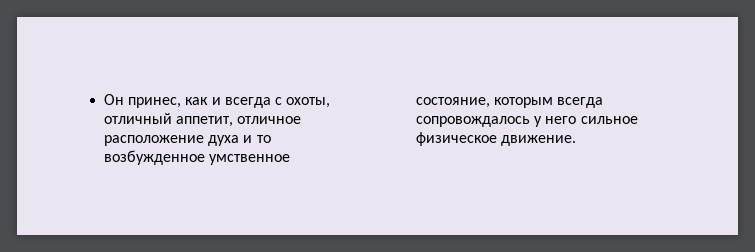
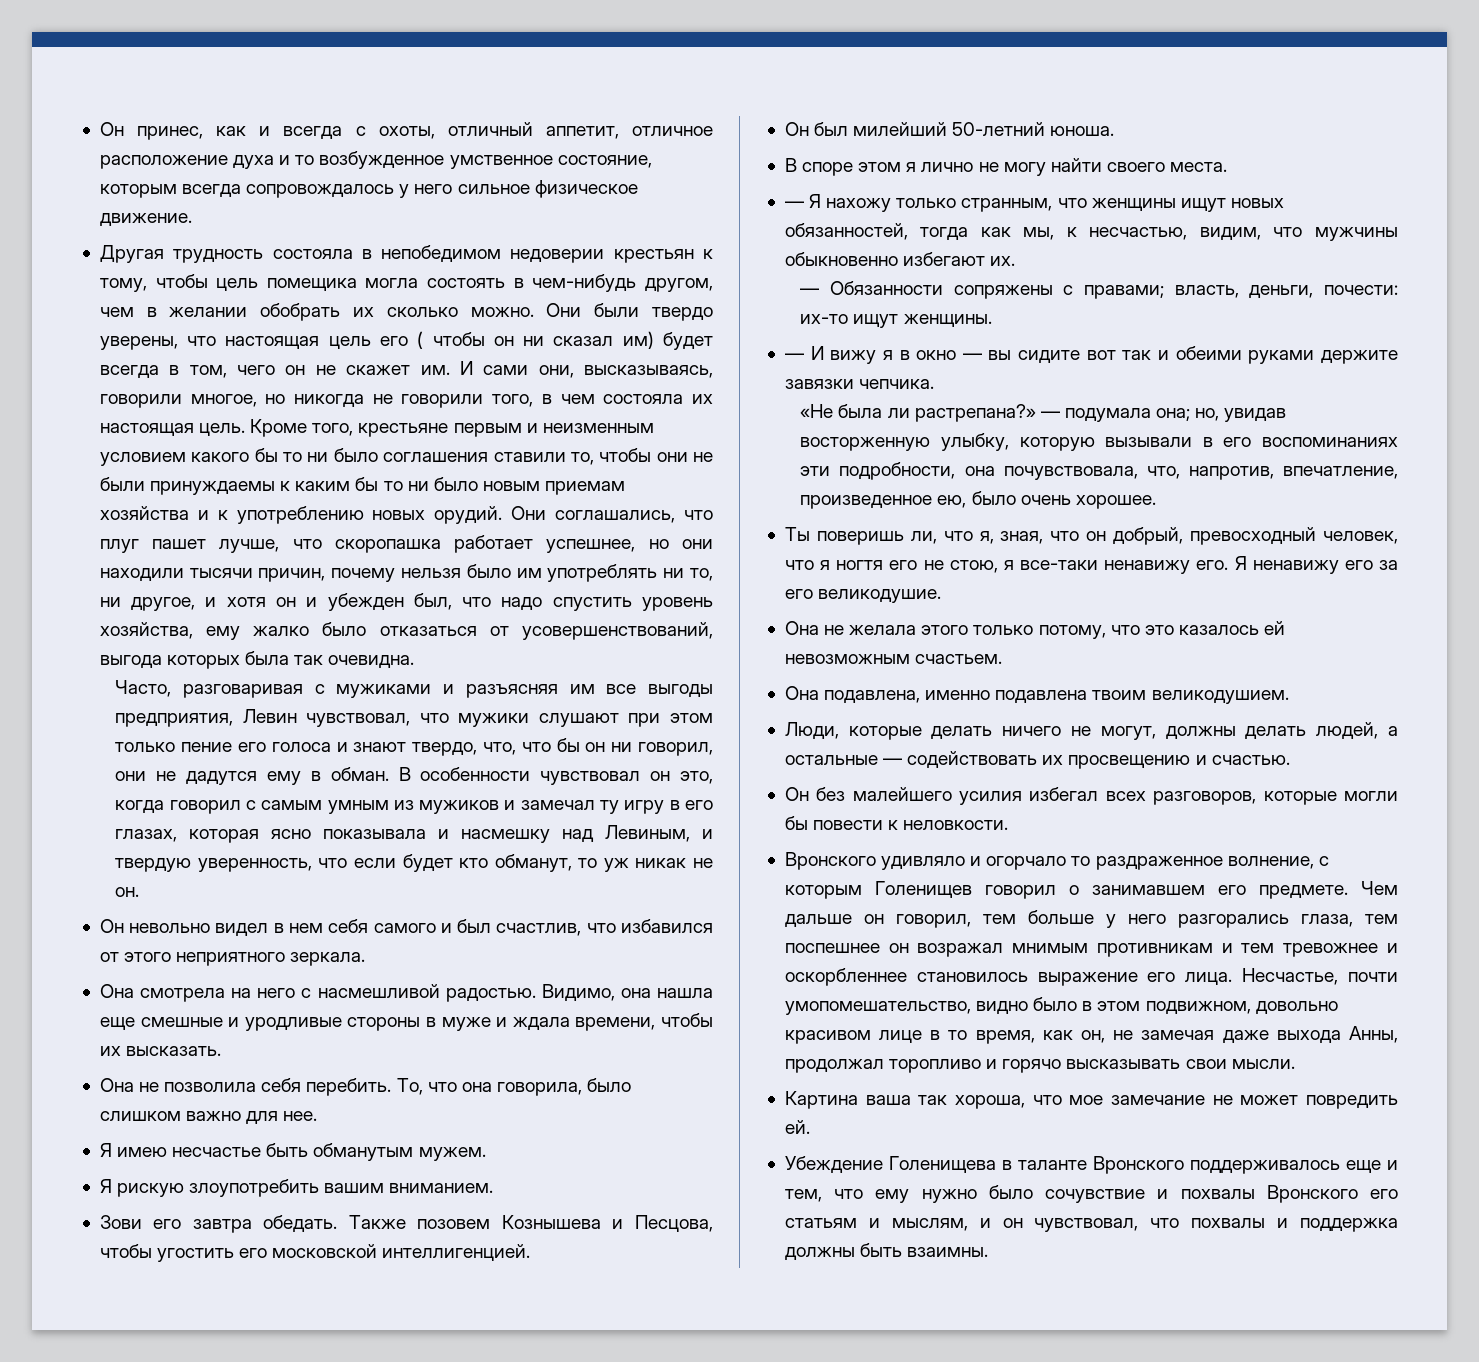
(577, 140) none -> [99,245,713,263] [99,274,713,292] [99,303,713,321] [99,331,713,350] [99,361,713,378] [99,394,714,408] [99,419,654,437] [99,448,713,466] [99,477,626,495] [99,506,713,524] [99,535,714,553] [99,564,713,582] [99,593,714,611] [99,622,713,640] [99,651,415,669] [115,680,714,698] [115,709,713,727] [115,738,713,756] [115,767,714,785] [115,800,714,814] [115,825,714,843] [115,854,713,872] [115,887,140,897] [99,919,714,936] [99,952,366,966] [99,984,714,1002] [99,1013,714,1031] [99,1046,222,1056] [99,1078,632,1096] [99,1111,318,1124] [99,1143,486,1161] [99,1179,494,1197] [99,1215,713,1233] [99,1244,531,1262] [784,122,1115,136] [784,158,1228,176] [784,194,1284,212] [784,223,1398,241] [784,252,1016,266] [800,281,1398,299] [800,314,992,328] [784,346,1398,364] [784,379,935,389] [800,404,1287,422] [800,433,1399,451] [800,462,1398,480] [800,491,1156,509] [784,527,1398,545] [784,556,1398,574] [784,589,942,603] [784,621,1286,639] [784,654,1003,664] [784,686,1289,704] [784,722,1398,740] [784,751,1290,769] [784,787,1398,805] [784,816,1009,830] [784,852,1329,870] [784,881,1398,899] [784,910,1399,928] [784,943,1398,957] [784,968,1398,986] [784,997,1338,1015] [784,1026,1398,1044] [784,1059,1295,1073] [784,1091,1398,1109] [784,1120,810,1134] [784,1156,1398,1174] [784,1185,1398,1203] [784,1218,1398,1232] [784,1243,989,1260] // Другая трудность состояла в непобедимом недоверии крестьян к тому, чтобы цель помещика могла состоять в чем-нибудь другом, чем в желании обобрать их сколько можно. Они были твердо уверены, что настоящая цель его ( чтобы он ни сказал им) будет всегда в том, чего он не скажет им. И сами они, высказываясь, говорили многое, но никогда не говорили того, в чем состояла их настоящая цель. Кроме того, крестьяне первым и неизменным условием какого бы то ни было соглашения ставили то, чтобы они не были принуждаемы к каким бы то ни было новым приемам хозяйства и к употреблению новых орудий. Они соглашались, что плуг пашет лучше, что скоропашка работает успешнее, но они находили тысячи причин, почему нельзя было им употреблять ни то, ни другое, и хотя он и убежден был, что надо спустить уровень хозяйства, ему жалко было отказаться от усовершенствований, выгода которых была так очевидна. // Часто, разговаривая с мужиками и разъясняя им все выгоды предприятия, Левин чувствовал, что мужики слушают при этом только пение его голоса и знают твердо, что, что бы он ни говорил, они не дадутся ему в обман. В особенности чувствовал он это, когда говорил с самым умным из мужиков и замечал ту игру в его глазах, которая ясно показывала и насмешку над Левиным, и твердую уверенность, что если будет кто обманут, то уж никак не он. // Он невольно видел в нем себя самого и был счастлив, что избавился от этого неприятного зеркала. // Она смотрела на него с насмешливой радостью. Видимо, она нашла еще смешные и уродливые стороны в муже и ждала времени, чтобы их высказать. // Она не позволила себя перебить. То, что она говорила, было слишком важно для нее. // Я имею несчастье быть обманутым мужем. // Я рискую злоупотребить вашим вниманием. // Зови его завтра обедать. Также позовем Кознышева и Песцова, чтобы угостить его московской интеллигенцией. // Он был милейший 50-летний юноша. // В споре этом я лично не могу найти своего места. // — Я нахожу только странным, что женщины ищут новых обязанностей, тогда как мы, к несчастью, видим, что мужчины обыкновенно избегают их. // — Обязанности сопряжены с правами; власть, деньги, почести: их-то ищут женщины. // — И вижу я в окно — вы сидите вот так и обеими руками держите завязки чепчика. // «Не была ли растрепана?» — подумала она; но, увидав восторженную улыбку, которую вызывали в его воспоминаниях эти подробности, она почувствовала, что, напротив, впечатление, произведенное ею, было очень хорошее. // Ты поверишь ли, что я, зная, что он добрый, превосходный человек, что я ногтя его не стою, я все-таки ненавижу его. Я ненавижу его за его великодушие. // Она не желала этого только потому, что это казалось ей невозможным счастьем. // Она подавлена, именно подавлена твоим великодушием. // Люди, которые делать ничего не могут, должны делать людей, а остальные — содействовать их просвещению и счастью. // Он без малейшего усилия избегал всех разговоров, которые могли бы повести к неловкости. // Вронского удивляло и огорчало то раздраженное волнение, с которым Голенищев говорил о занимавшем его предмете. Чем дальше он говорил, тем больше у него разгорались глаза, тем поспешнее он возражал мнимым противникам и тем тревожнее и оскорбленнее становилось выражение его лица. Несчастье, почти умопомешательство, видно было в этом подвижном, довольно красивом лице в то время, как он, не замечая даже выхода Анны, продолжал торопливо и горячо высказывать свои мысли. // Картина ваша так хороша, что мое замечание не может повредить ей. // Убеждение Голенищева в таланте Вронского поддерживалось еще и тем, что ему нужно было сочувствие и похвалы Вронского его статьям и мыслям, и он чувствовал, что похвалы и поддержка должны быть взаимны.

